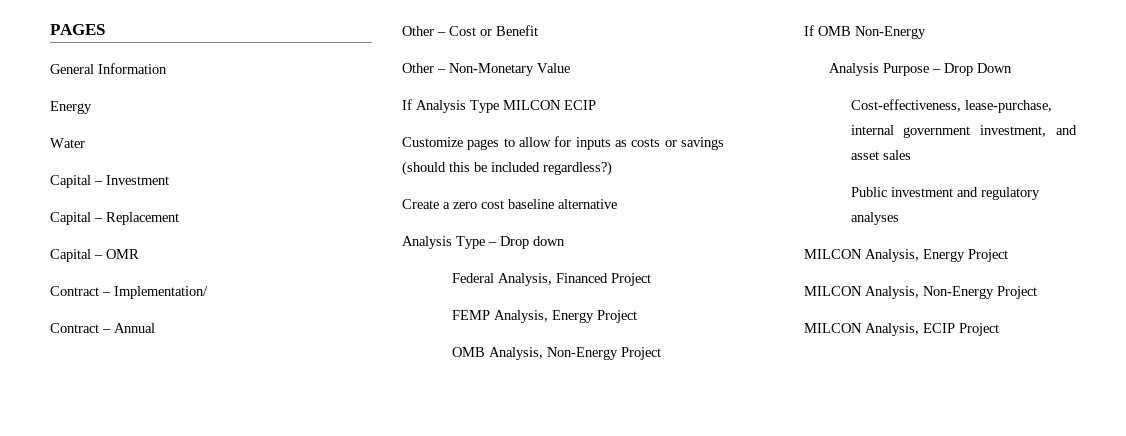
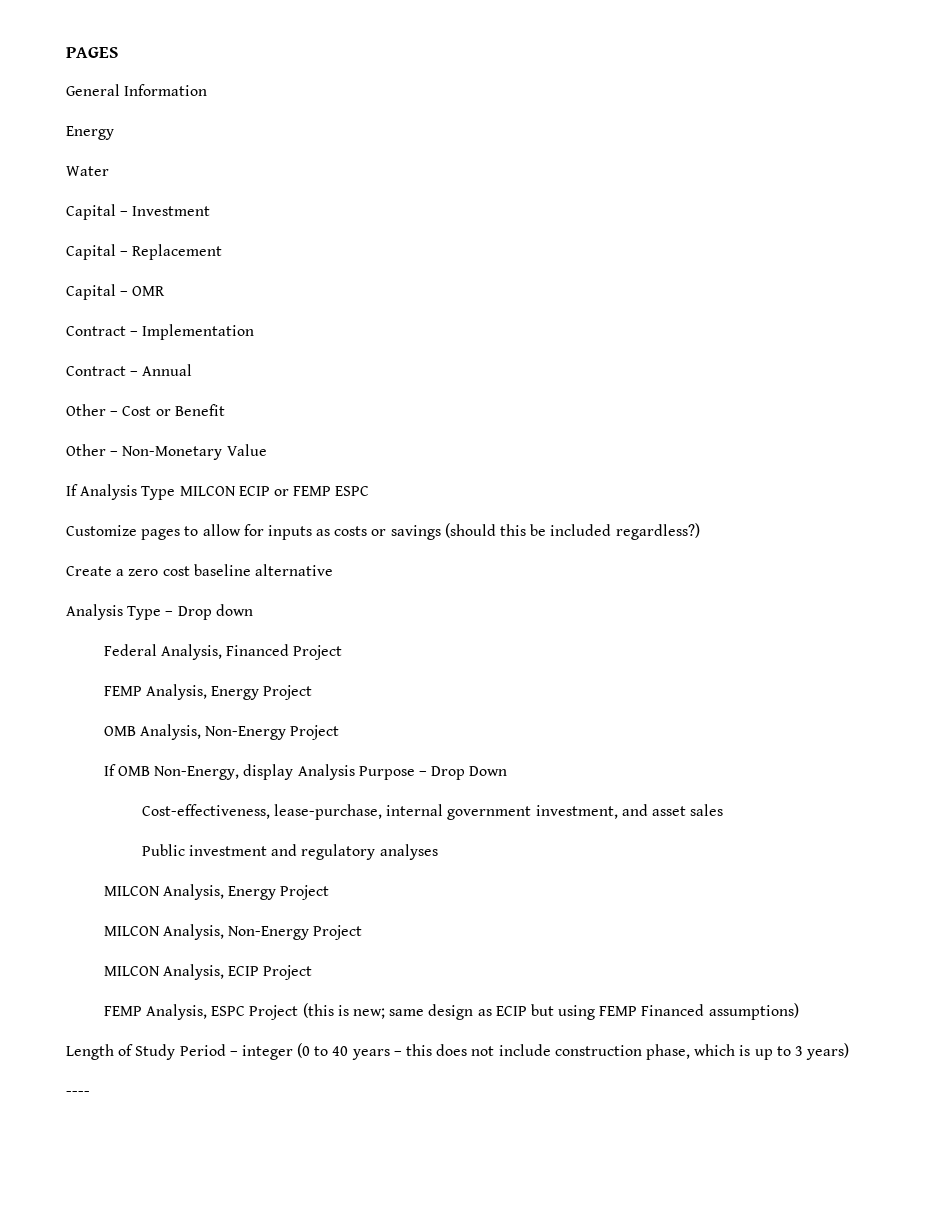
[114,286,208,299] Implementation/ -> [142,324,255,340] Implementation
(596, 105) none -> [273,486,370,496] or FEMP ESPC
[855,26,927,39] Non-Energy // -> [154,764,294,780] Non-Energy, display
(1000, 329) none -> [103,1003,799,1020] [66,1043,850,1060] [66,1091,90,1096] // FEMP Analysis, ESPC Project (this is new; same design as ECIP but using FEMP Financed assumptions) // Length of Study Period – integer (0 to 40 years – this does not include construction phase, which is up to 3 years) // ----

